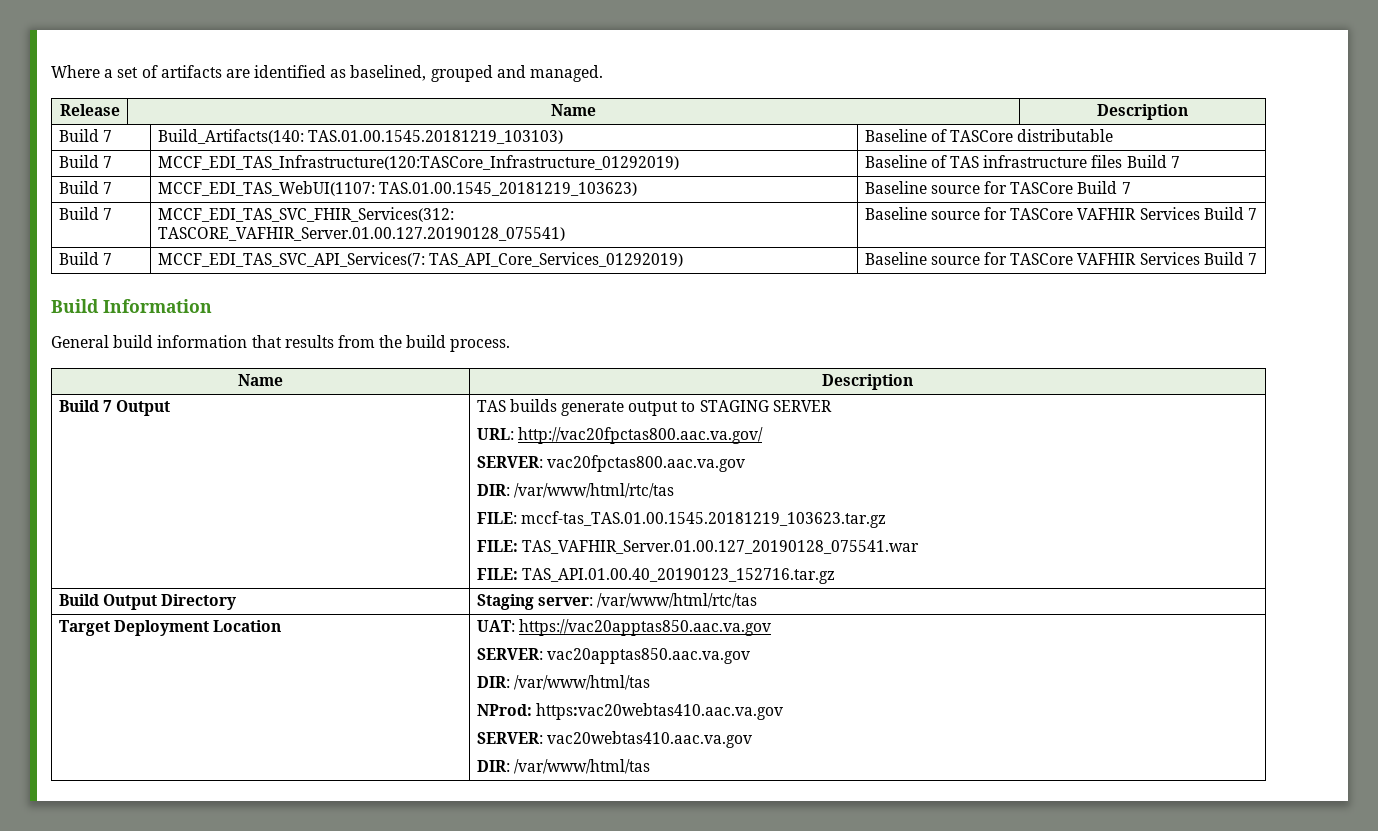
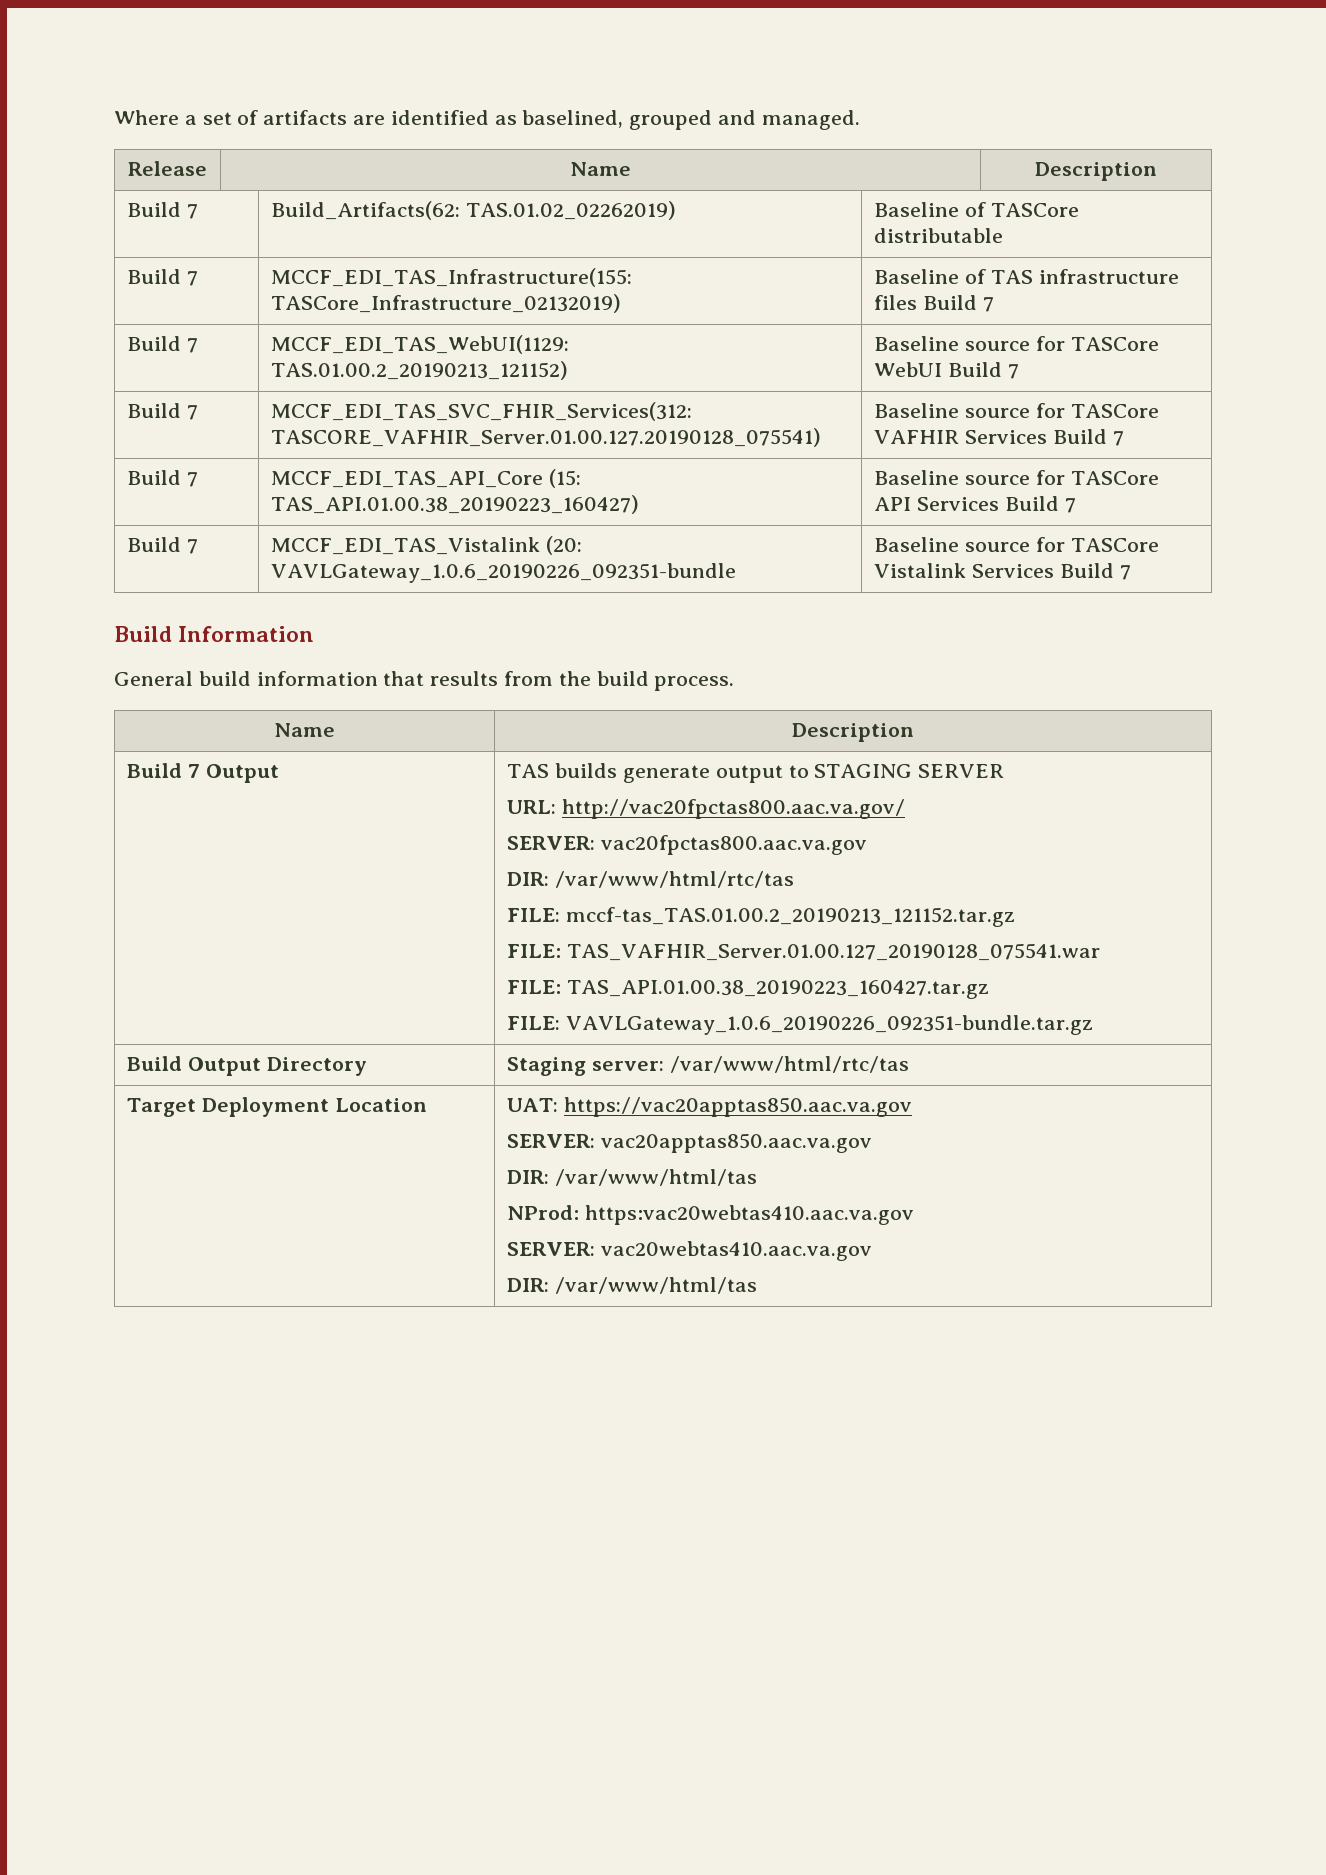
[157,129,563,144] Build_Artifacts(140: TAS.01.00.1545.20181219_103103) -> [271,201,677,220] Build_Artifacts(62: TAS.01.02_02262019)
[157,155,679,170] MCCF_EDI_TAS_Infrastructure(120:TASCore_Infrastructure_01292019) -> [271,268,633,287] [271,294,622,313] MCCF_EDI_TAS_Infrastructure(155: TASCore_Infrastructure_02132019)
[157,181,637,196] [864,181,1074,194] MCCF_EDI_TAS_WebUI(1107: TAS.01.00.1545_20181219_103623) | Baseline source for TASCore -> [271,335,570,354] [271,361,569,380] [874,336,1159,351] [874,362,943,377] MCCF_EDI_TAS_WebUI(1129: TAS.01.00.2_20190213_121152) | Baseline source for TASCore WebUI
[157,252,683,267] [864,252,1137,265] MCCF_EDI_TAS_SVC_API_Services(7: TAS_API_Core_Services_01292019) | Baseline source for TASCore VAFHIR -> [271,469,582,488] [271,495,640,514] [874,470,1159,485] [874,496,1076,513] [127,537,199,554] [271,536,583,555] [271,563,737,583] [874,537,1159,552] [874,563,967,578] MCCF_EDI_TAS_API_Core (15: TAS_API.01.00.38_20190223_160427) | Baseline source for TASCore API Services Build 7 // Build 7 | MCCF_EDI_TAS_Vistalink (20: VAVLGateway_1.0.6_20190226_092351-bundle | Baseline source for TASCore Vistalink
[520,511,886,528] mccf-tas_TAS.01.00.1545.20181219_103623.tar.gz -> [566,907,1016,927] mccf-tas_TAS.01.00.2_20190213_121152.tar.gz
[521,568,835,584] TAS_API.01.00.40_20190123_152716.tar.gz -> [567,980,990,999] [507,1015,1094,1035] TAS_API.01.00.38_20190223_160427.tar.gz // FILE: VAVLGateway_1.0.6_20190226_092351-bundle.tar.gz

